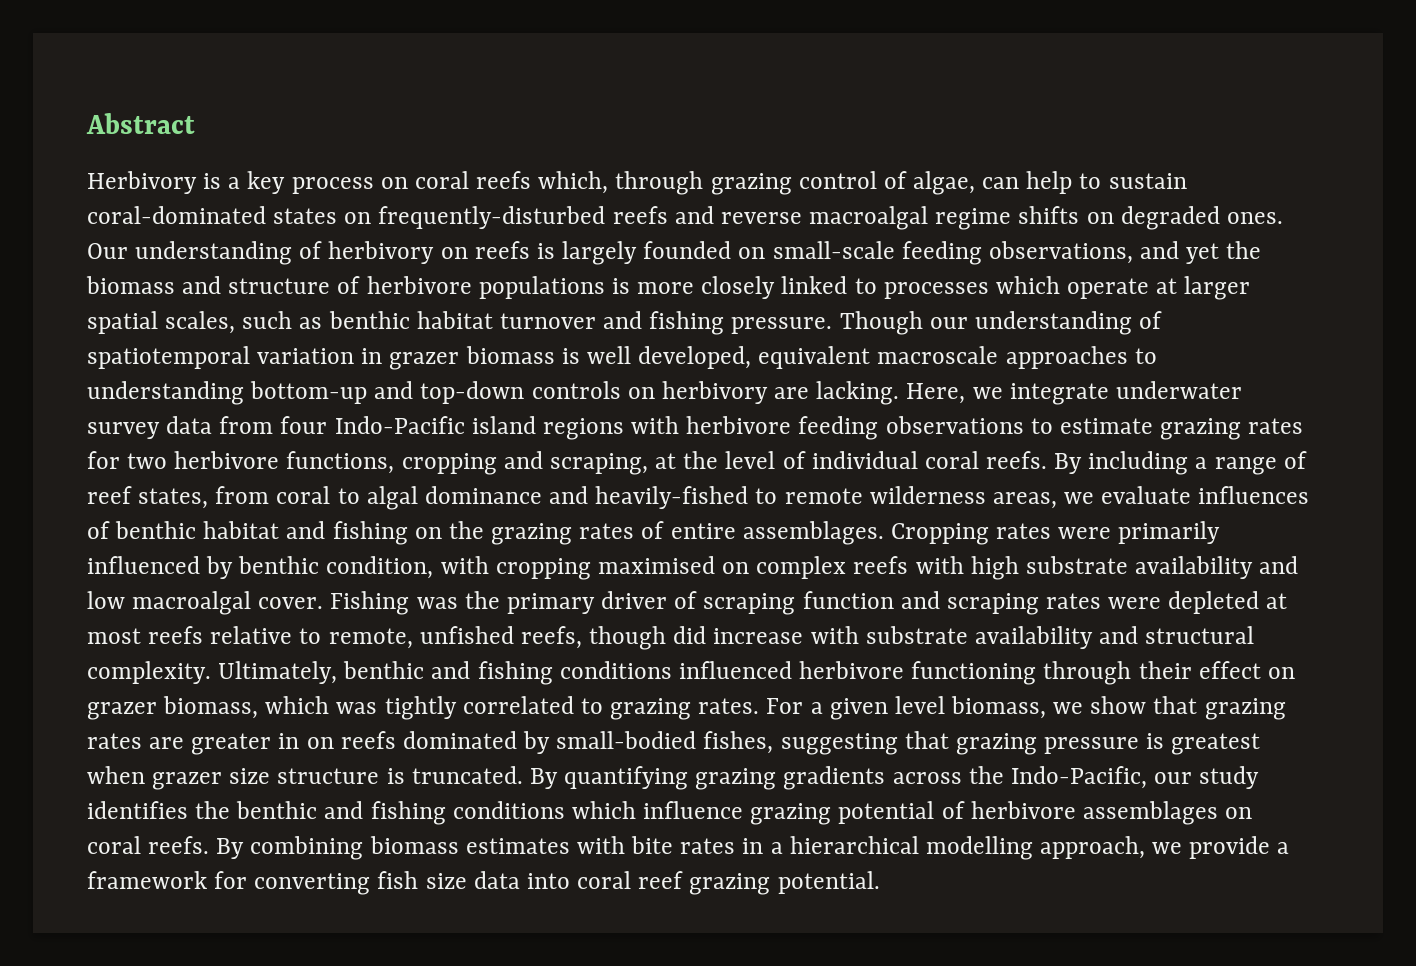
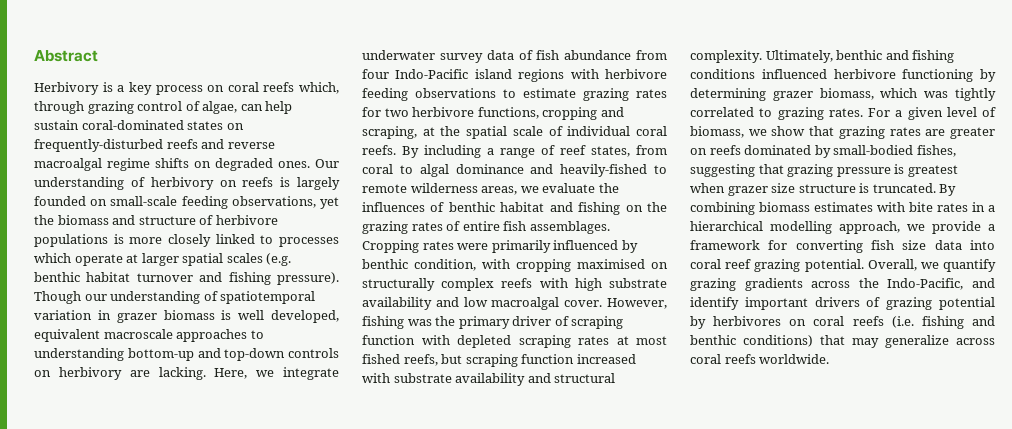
[1079,173,1102,189] to -> (293, 107) none
[1140,241,1180,259] and -> (316, 202) none
[165,311,323,334] scales, such as -> [226,253,292,266] scales (e.g.
[731,317,833,334] pressure. -> [277,272,339,285] pressure).
(213, 425) none -> [518,50,632,60] of fish abundance
[725,451,776,469] level -> [466,126,543,139] spatial scale
(1192, 495) none -> [598,183,619,193] the
(736, 531) none -> [503,221,527,231] fish
(750, 568) none -> [362,278,435,291] structurally
[330,591,410,615] Fishing -> [607,298,667,309] [362,316,404,329] However, fishing
[900,591,1288,615] [87,626,804,650] and scraping rates were depleted at most reefs relative to remote, unfished reefs, though did increase -> [421,335,667,348] [362,354,636,367] with depleted scraping rates at most fished reefs, but scraping function increased
[1043,661,1295,685] through their effect on -> [980,69,996,82] [690,88,766,101] by determining
(945, 705) none -> [982,107,996,117] of
[278,733,300,749] in -> (995, 133) none
[564,766,1260,790] [87,801,1253,825] [87,836,245,859] quantifying grazing gradients across the Indo-Pacific, our study identifies the benthic and fishing conditions which influence grazing potential of herbivore assemblages on coral reefs. By -> (957, 190) none
(880, 882) none -> [867,259,996,272] [690,278,995,291] [690,297,995,310] [690,316,995,329] [690,335,995,348] [690,354,830,364] Overall, we quantify grazing gradients across the Indo-Pacific, and identify important drivers of grazing potential by herbivores on coral reefs (i.e. fishing and benthic conditions) that may generalize across coral reefs worldwide.

